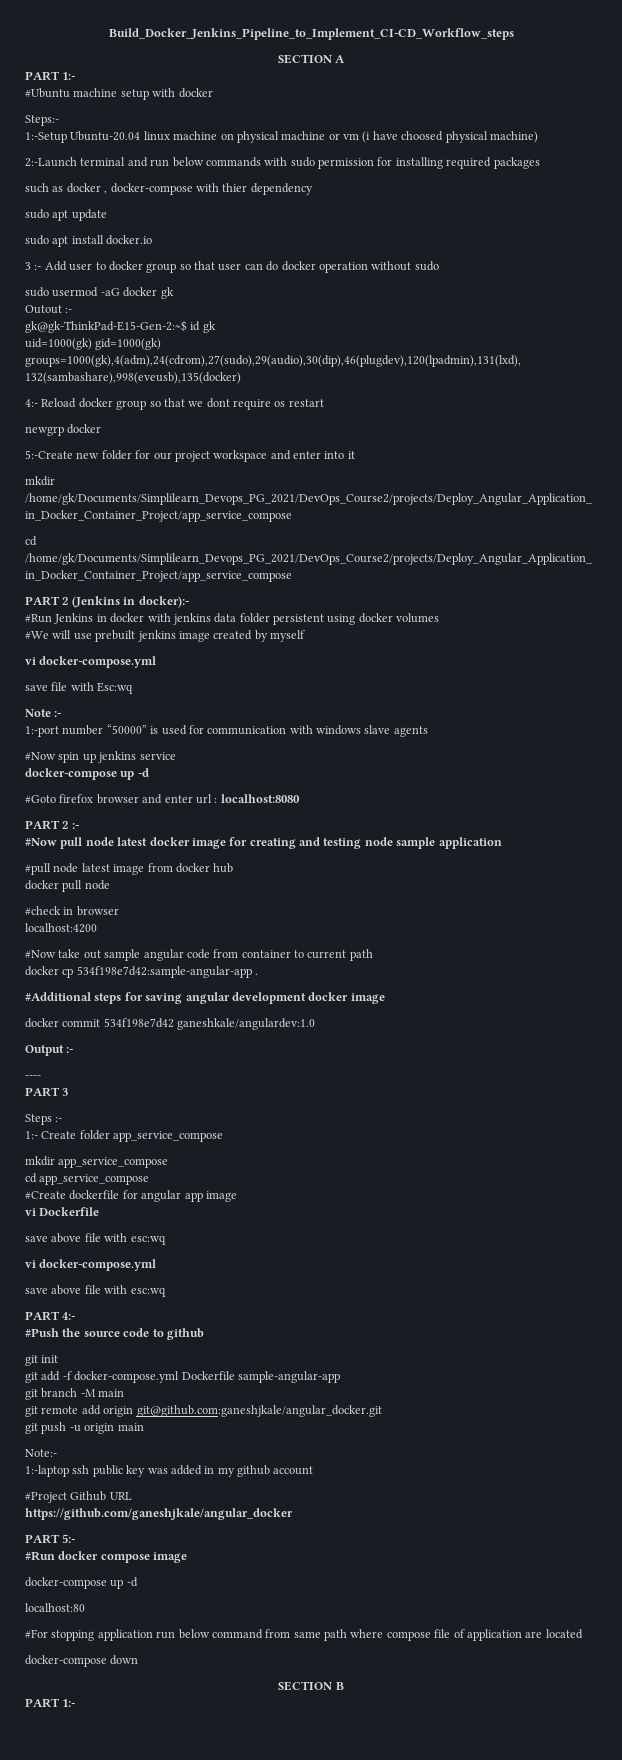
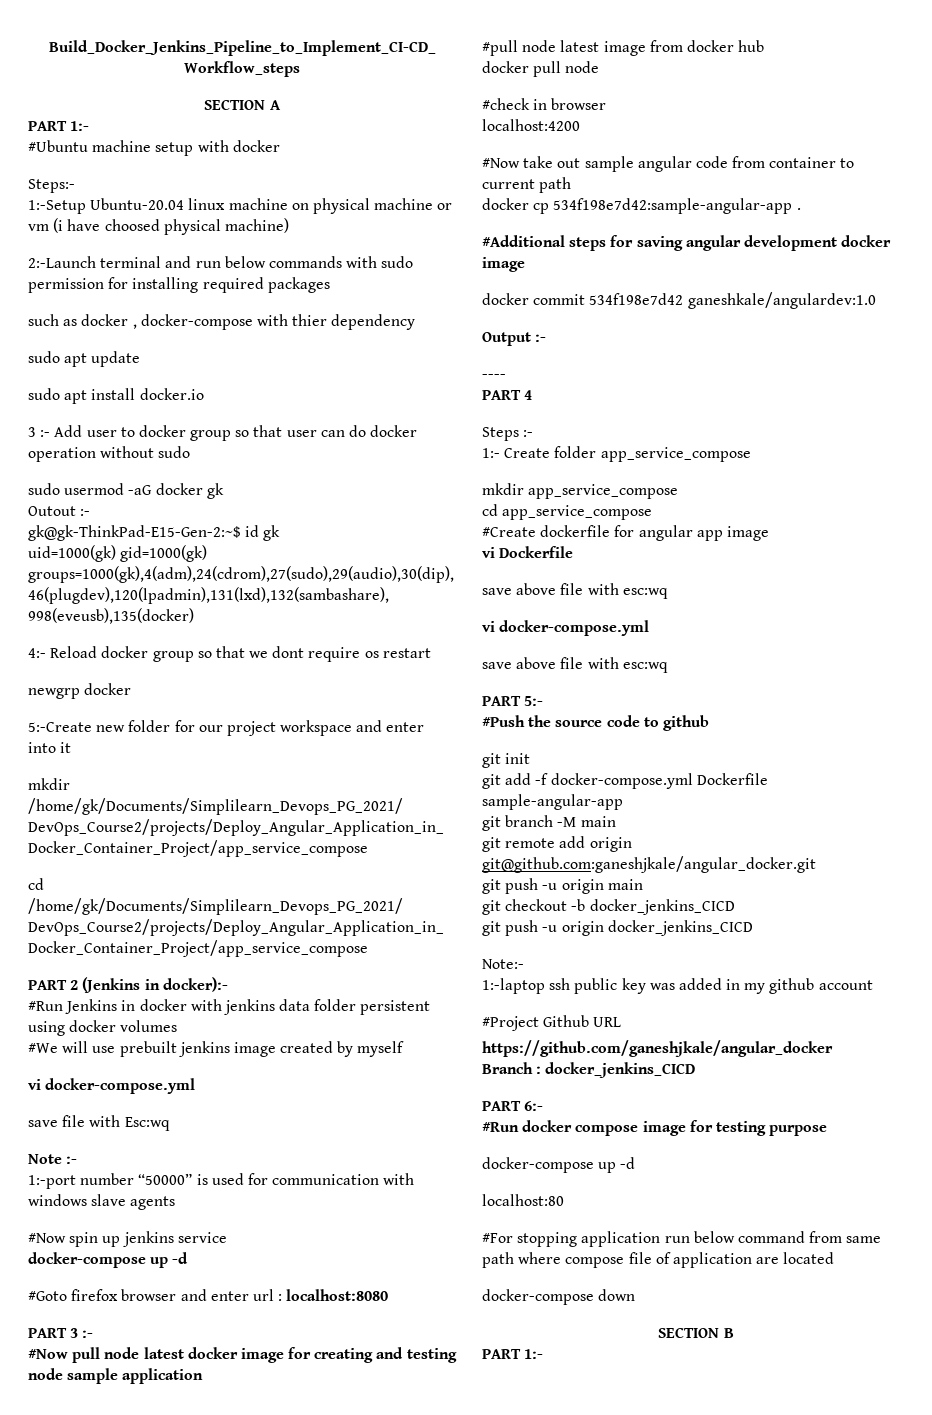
[62,821,69,829] 2 -> [70,1328,79,1338] 3
[62,1088,69,1096] 3 -> [524,390,533,400] 4
[62,1312,76,1320] 4:- -> [524,696,544,706] 5:-
(144, 1427) none -> [482,899,735,915] [482,920,753,936] // git checkout -b docker_jenkins_CICD // git push -u origin docker_jenkins_CICD
[25,1534,76,1544] // PART 5:- -> [482,1062,696,1078] [482,1101,544,1111] // Branch : docker_jenkins_CICD // PART 6:-
(188, 1557) none -> [689,1120,828,1136] for testing purpose

